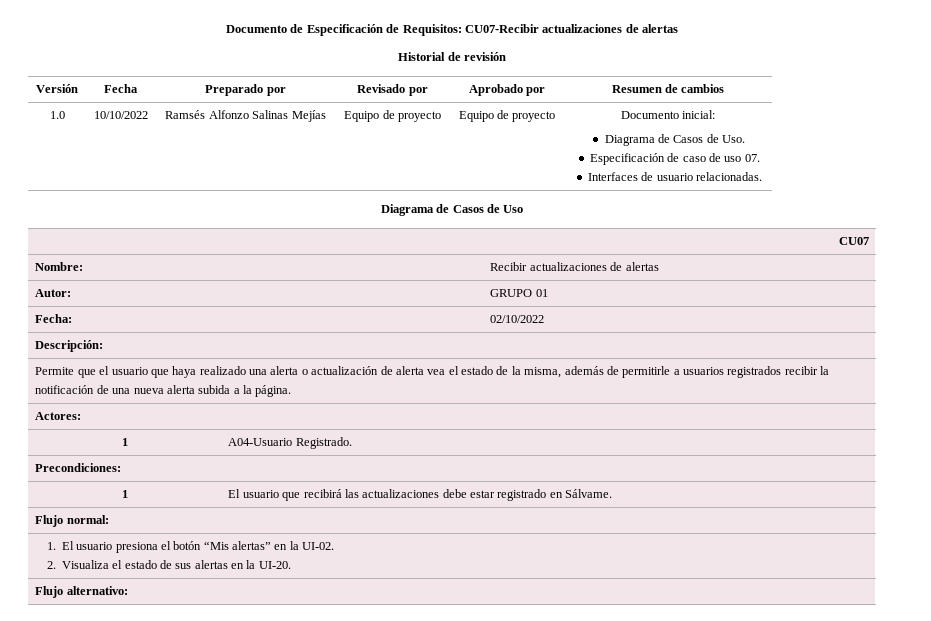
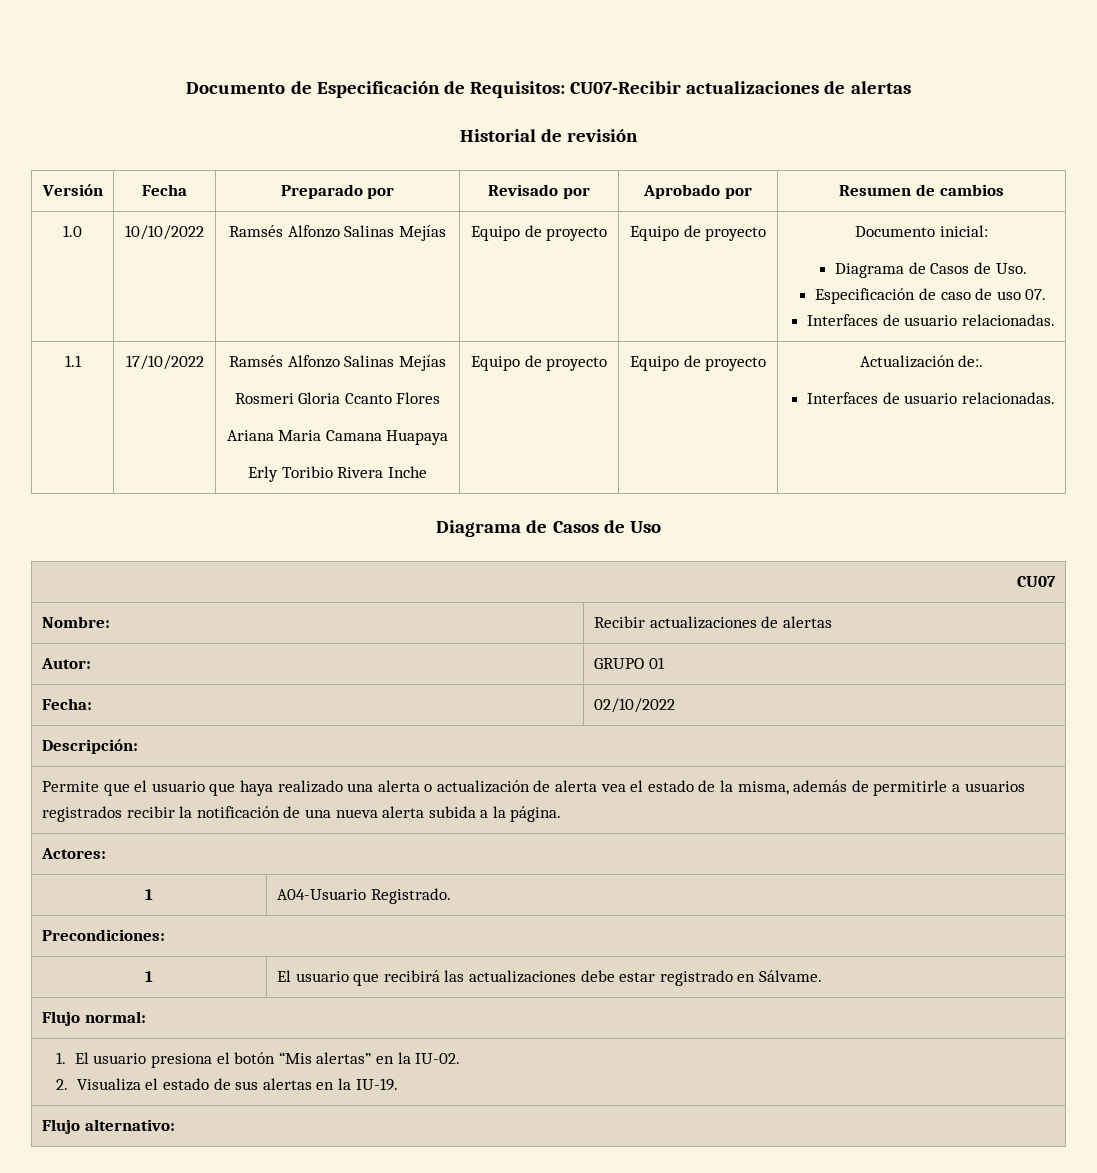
(762, 176) none -> [64,355,82,367] [125,355,204,370] [229,355,446,371] [234,392,441,404] [226,430,449,445] [248,466,427,482] [470,355,608,371] [629,355,767,371] [859,355,984,368] [806,392,1055,404] // 1.1 | 17/10/2022 | Ramsés Alfonzo Salinas Mejías // Rosmeri Gloria Ccanto Flores // Ariana Maria Camana Huapaya // Erly Toribio Rivera Inche | Equipo de proyecto | Equipo de proyecto | Actualización de:. // Interfaces de usuario relacionadas.
[302,542,335,550] UI-02. -> [415,1053,461,1064] IU-02.
[258,561,291,569] UI-20. -> [355,1078,398,1091] IU-19.

